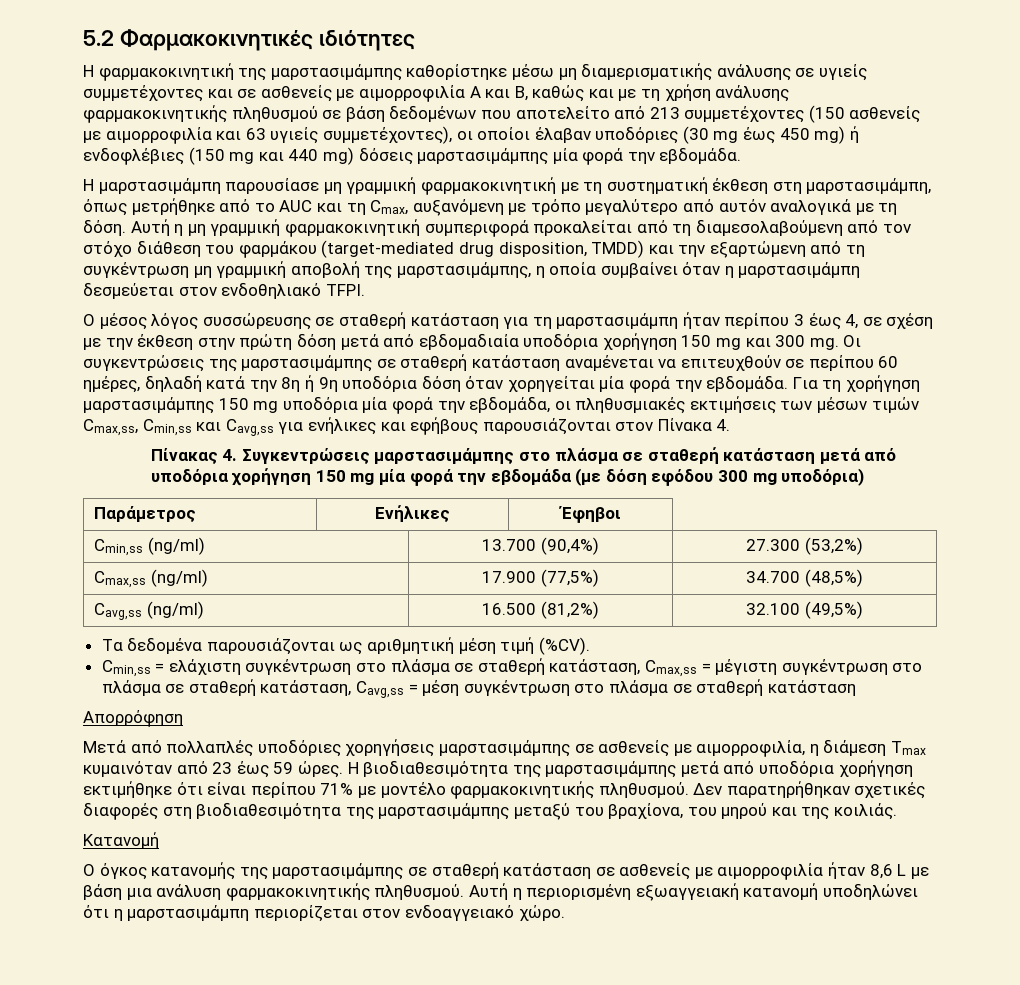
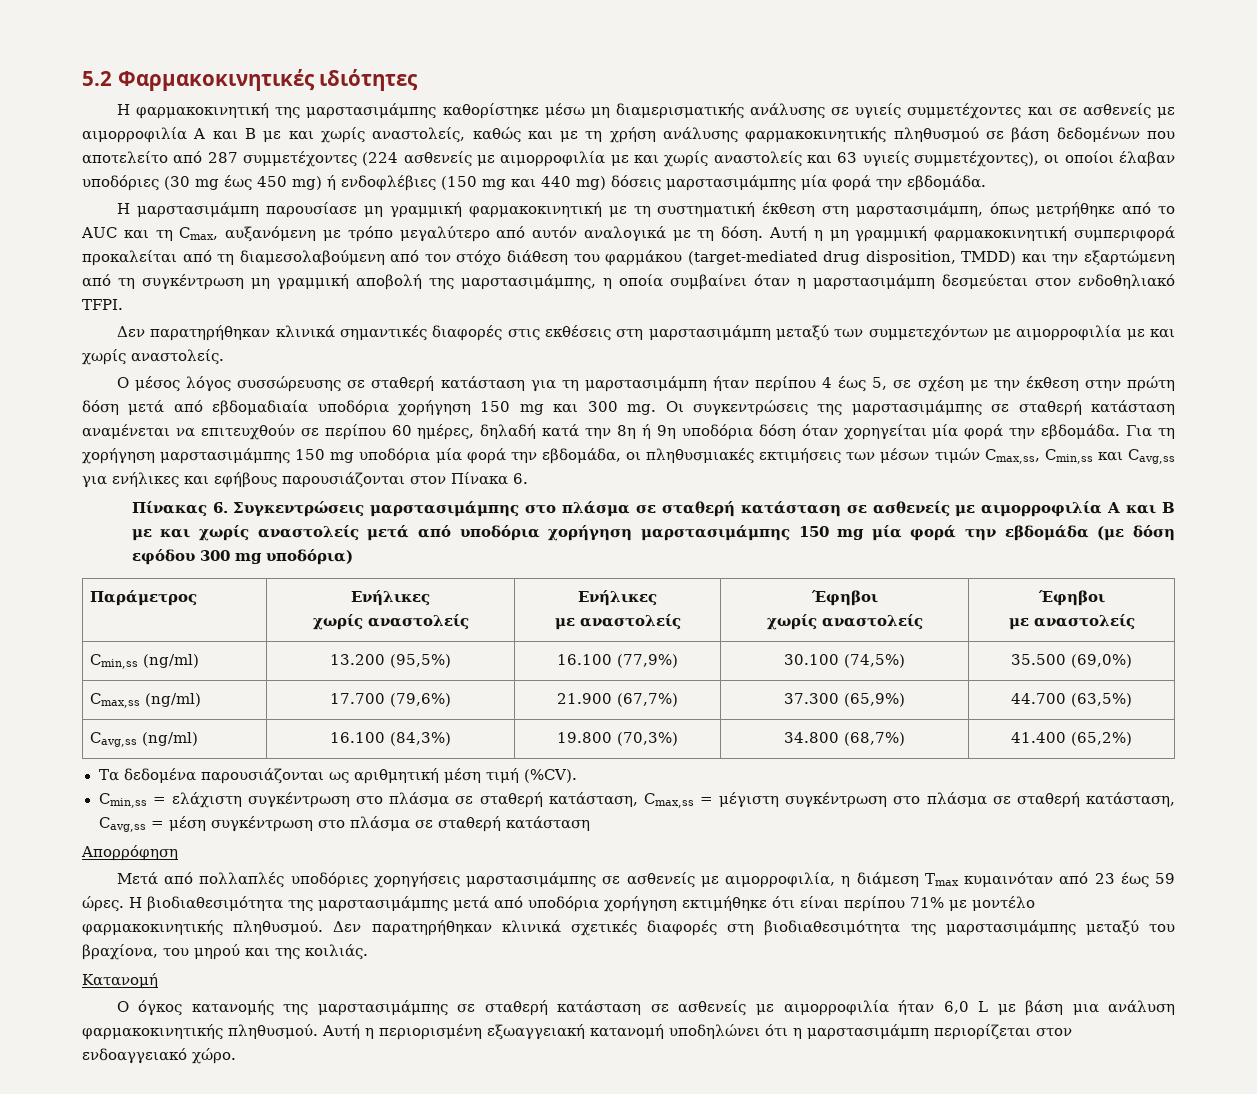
[514,86,528,101] Β, -> [244,127,466,143] Β με και χωρίς αναστολείς,
[649,105,921,123] [83,127,212,144] 213 συμμετέχοντες (150 ασθενείς με αιμορροφιλία -> [207,151,802,167] 287 συμμετέχοντες (224 ασθενείς με αιμορροφιλία με και χωρίς αναστολείς
(365, 290) none -> [116,325,1175,341] [82,349,224,365] // Δεν παρατηρήθηκαν κλινικά σημαντικές διαφορές στις εκθέσεις στη μαρστασιμάμπη μεταξύ των συμμετεχόντων με αιμορροφιλία με και χωρίς αναστολείς.
[794,313,859,330] 3 έως 4, -> [822,376,888,392] 4 έως 5,
[716,419,731,431] 4. -> [513,473,528,484] 6.
[222,449,238,461] 4. -> [212,502,228,513] 6.
[819,448,897,464] [150,468,312,486] μετά από υποδόρια χορήγηση -> [846,501,1176,517] [131,525,790,541] σε ασθενείς με αιμορροφιλία Α και Β με και χωρίς αναστολείς μετά από υποδόρια χορήγηση μαρστασιμάμπης
[558,506,621,523] [94,537,206,556] [482,537,599,555] [746,537,863,555] [94,569,209,588] [482,569,599,587] [746,569,863,587] [94,601,205,620] [482,601,599,619] [746,601,863,619] | Έφηβοι // Cmin,ss (ng/ml) | 13.700 (90,4%) | 27.300 (53,2%) // Cmax,ss (ng/ml) | 17.900 (77,5%) | 34.700 (48,5%) // Cavg,ss (ng/ml) | 16.500 (81,2%) | 32.100 (49,5%) -> [312,614,469,630] [578,590,657,606] [554,614,681,630] [810,590,878,606] [766,614,923,630] [1037,590,1105,606] [1008,614,1135,630] [90,654,200,669] [330,654,451,668] [557,654,678,668] [784,654,905,668] [1011,654,1132,668] [90,693,202,708] [330,693,451,707] [557,693,678,707] [784,693,905,707] [1011,693,1132,707] [90,732,199,747] [330,732,451,746] [557,732,678,746] [784,732,905,746] [1011,732,1132,746] // χωρίς αναστολείς | Ενήλικες // με αναστολείς | Έφηβοι // χωρίς αναστολείς | Έφηβοι // με αναστολείς // Cmin,ss (ng/ml) | 13.200 (95,5%) | 16.100 (77,9%) | 30.100 (74,5%) | 35.500 (69,0%) // Cmax,ss (ng/ml) | 17.700 (79,6%) | 21.900 (67,7%) | 37.300 (65,9%) | 44.700 (63,5%) // Cavg,ss (ng/ml) | 16.100 (84,3%) | 19.800 (70,3%) | 34.800 (68,7%) | 41.400 (65,2%)
(850, 789) none -> [501,920,561,933] κλινικά
[869,864,893,879] 8,6 -> [943,1001,969,1014] 6,0

